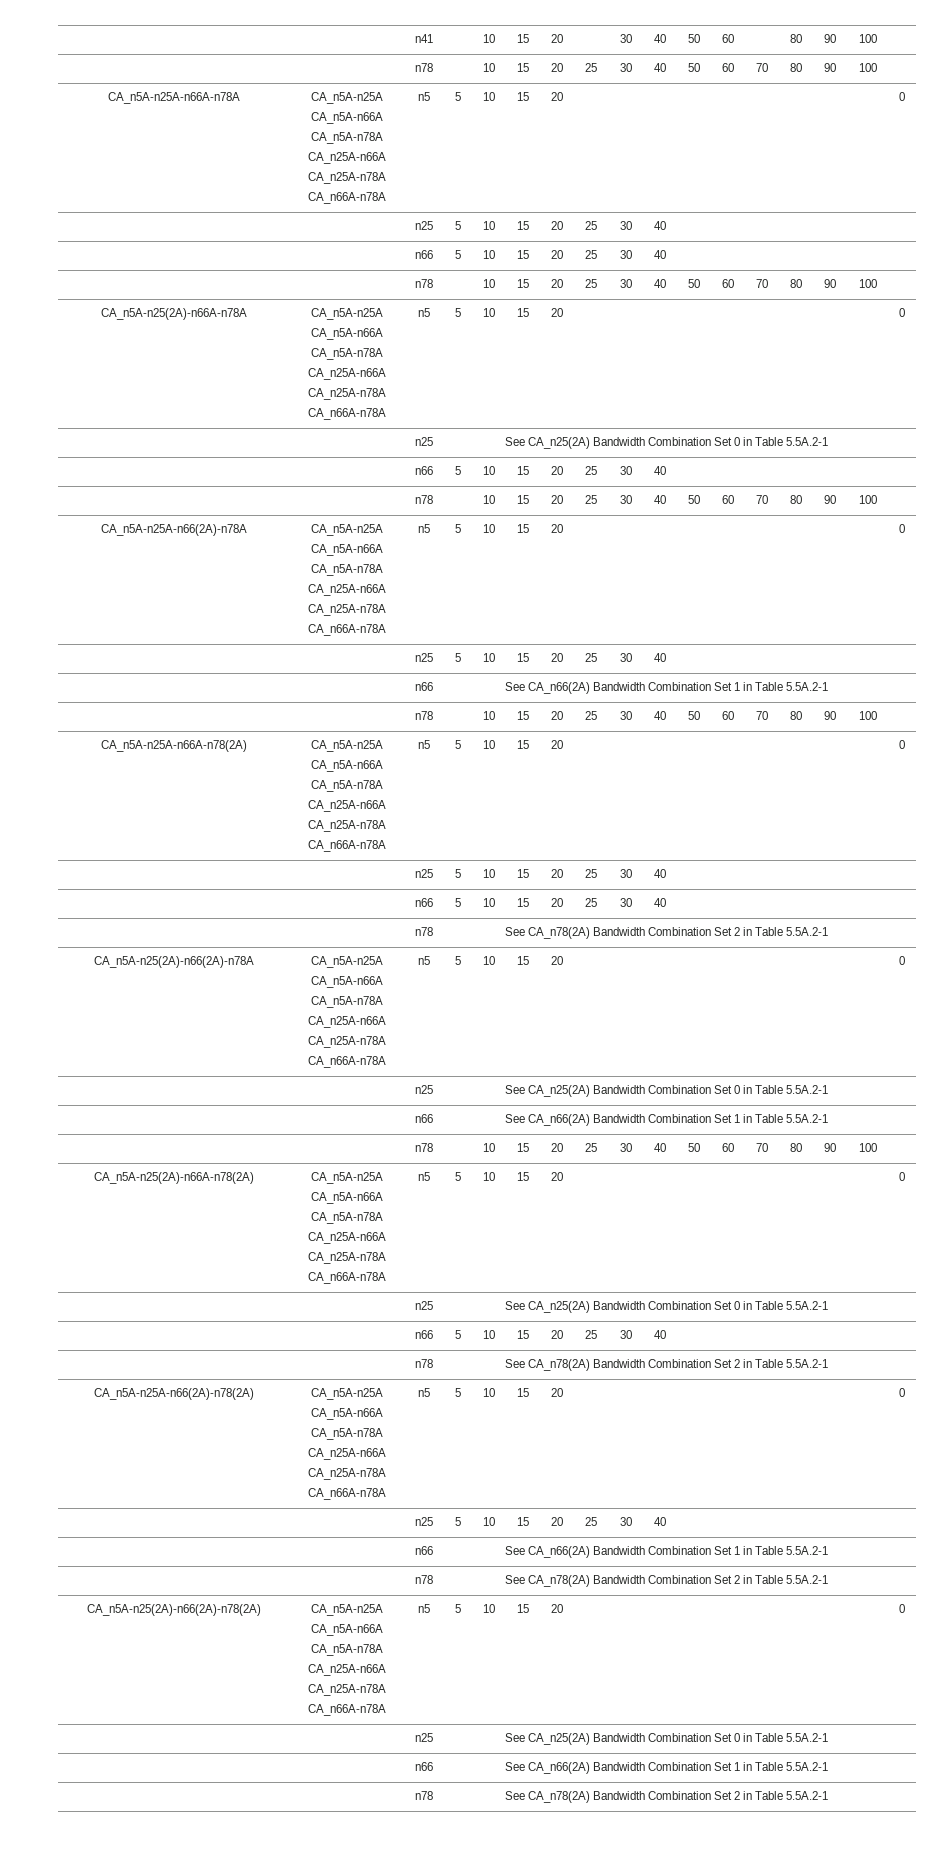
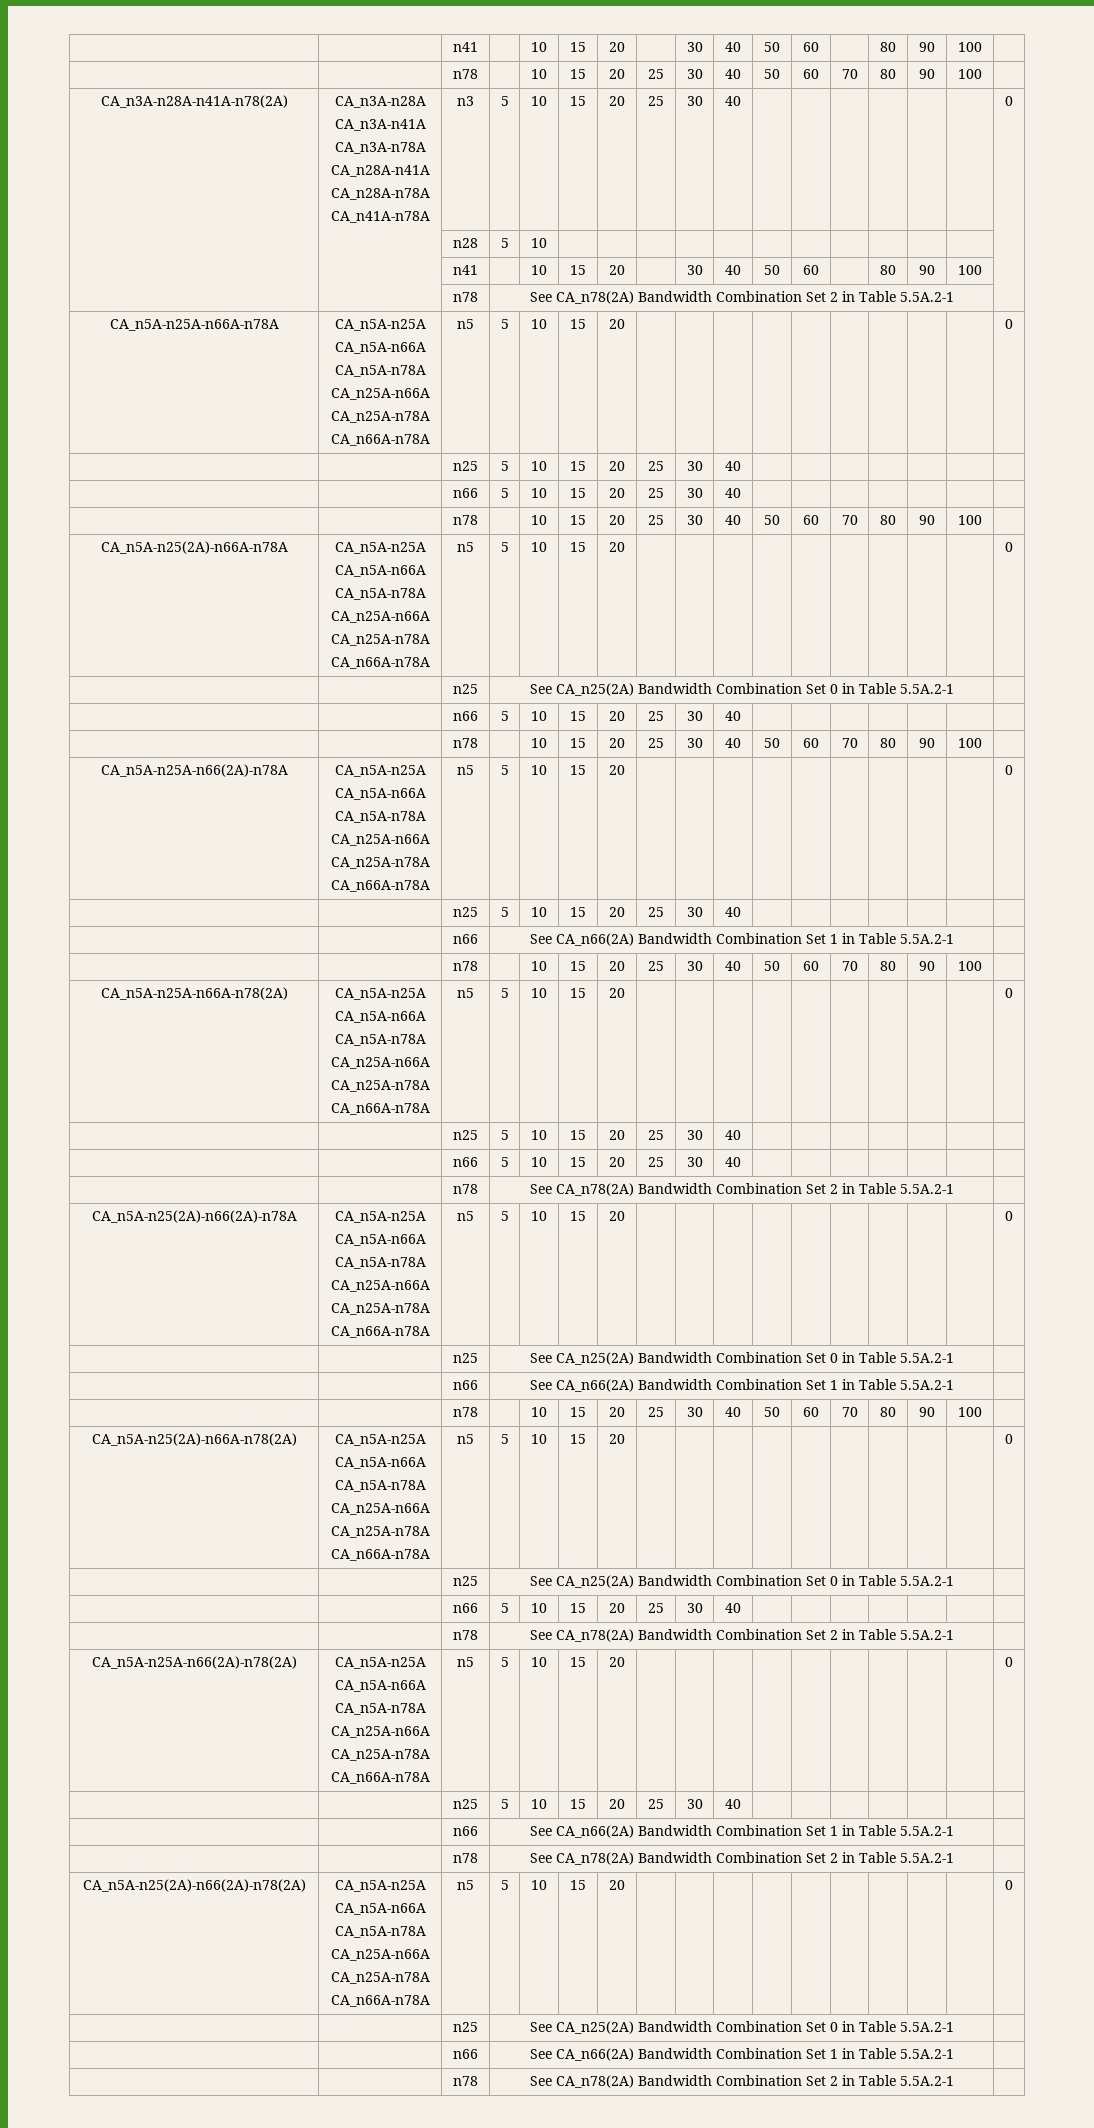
(877, 67) none -> [100,95,288,108] [334,96,426,108] [334,119,426,131] [334,142,426,154] [330,165,430,177] [330,188,430,200] [330,211,430,223] [457,96,474,106] [500,96,509,106] [531,96,547,106] [570,96,586,106] [609,96,625,106] [648,96,664,106] [686,96,703,106] [725,96,741,106] [1005,96,1013,106] [453,238,478,248] [500,238,509,248] [531,238,547,248] [453,265,478,275] [531,265,547,275] [570,265,586,275] [609,265,625,275] [686,265,703,275] [725,265,741,275] [764,265,780,275] [803,265,819,275] [880,265,896,275] [919,265,935,275] [958,265,982,275] [453,292,478,302] [529,291,954,304] // CA_n3A-n28A-n41A-n78(2A) | CA_n3A-n28A // CA_n3A-n41A // CA_n3A-n78A // CA_n28A-n41A // CA_n28A-n78A // CA_n41A-n78A | n3 | 5 | 10 | 15 | 20 | 25 | 30 | 40 | | | | | | | 0 // | | n28 | 5 | 10 | | | | | | | | | | | | // | | n41 | | 10 | 15 | 20 | | 30 | 40 | 50 | 60 | | 80 | 90 | 100 | // | | n78 | See CA_n78(2A) Bandwidth Combination Set 2 in Table 5.5A.2-1 |

